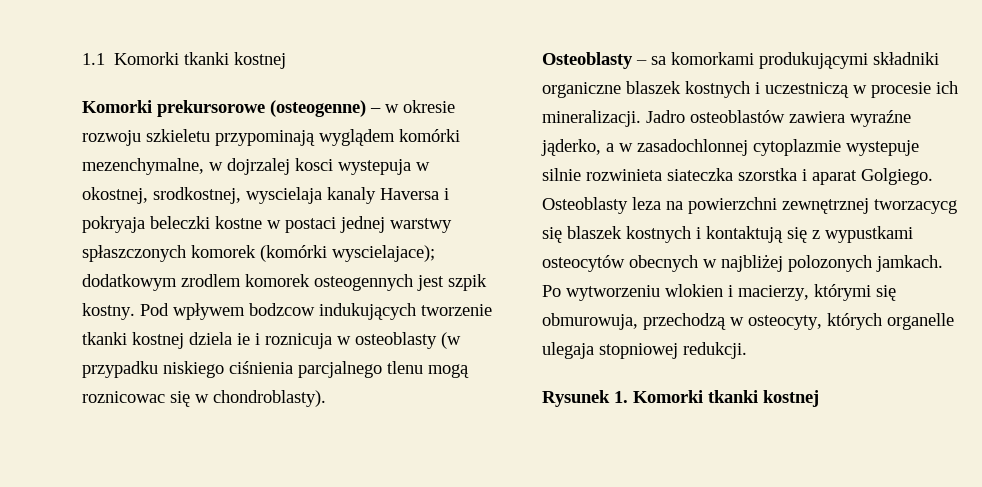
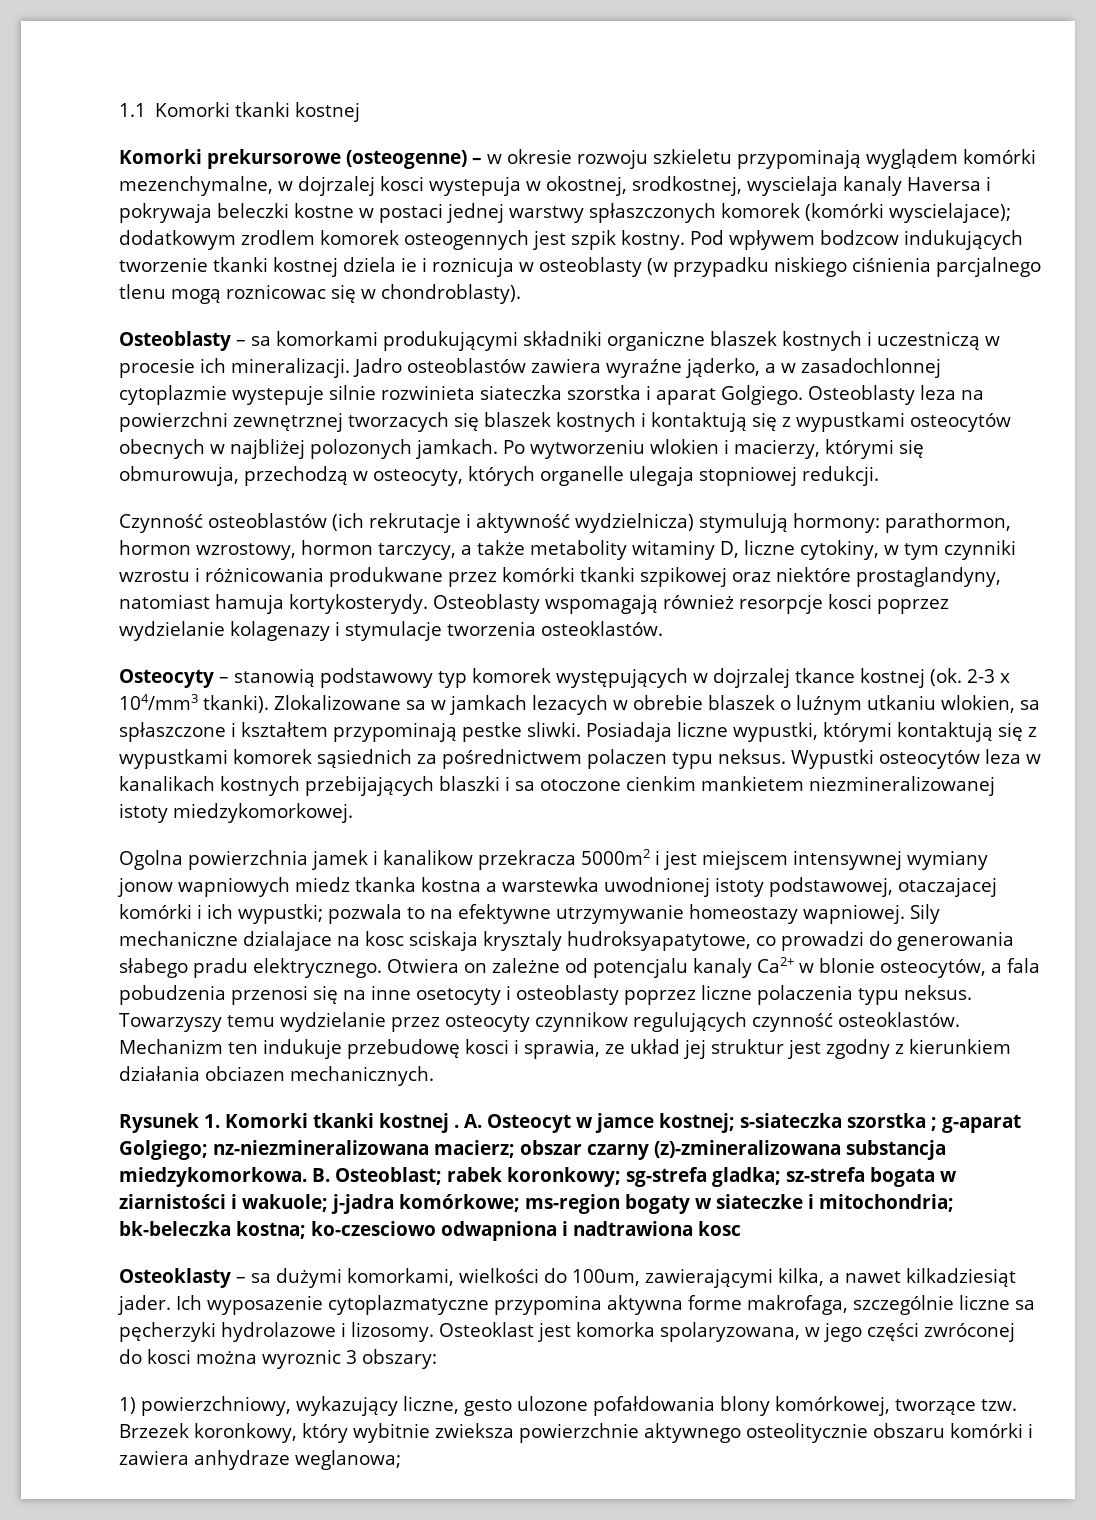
[82,216,145,233] pokryaja -> [119,203,212,223] pokrywaja
[874,199,957,214] tworzacycg -> [348,412,449,432] tworzacych
(747, 350) none -> [119,513,1011,533] [119,540,1016,560] [119,567,1001,587] [119,594,949,614] [119,621,663,641] [119,668,1010,688] [119,694,1040,715] [119,722,1037,742] [119,749,1041,769] [119,776,995,796] [119,803,353,823] [119,849,988,870] [117,877,997,897] [119,904,940,924] [119,931,1014,951] [119,957,1040,978] [119,985,972,1005] [119,1012,960,1032] [119,1039,1011,1059] [119,1066,434,1086] // Czynność osteoblastów (ich rekrutacje i aktywność wydzielnicza) stymulują hormony: parathormon, hormon wzrostowy, hormon tarczycy, a także metabolity witaminy D, liczne cytokiny, w tym czynniki wzrostu i różnicowania produkwane przez komórki tkanki szpikowej oraz niektóre prostaglandyny, natomiast hamuja kortykosterydy. Osteoblasty wspomagają również resorpcje kosci poprzez wydzielanie kolagenazy i stymulacje tworzenia osteoklastów. // Osteocyty – stanowią podstawowy typ komorek występujących w dojrzalej tkance kostnej (ok. 2-3 x 104/mm3 tkanki). Zlokalizowane sa w jamkach lezacych w obrebie blaszek o luźnym utkaniu wlokien, sa spłaszczone i kształtem przypominają pestke sliwki. Posiadaja liczne wypustki, którymi kontaktują się z wypustkami komorek sąsiednich za pośrednictwem polaczen typu neksus. Wypustki osteocytów leza w kanalikach kostnych przebijających blaszki i sa otoczone cienkim mankietem niezmineralizowanej istoty miedzykomorkowej. // Ogolna powierzchnia jamek i kanalikow przekracza 5000m2 i jest miejscem intensywnej wymiany jonow wapniowych miedz tkanka kostna a warstewka uwodnionej istoty podstawowej, otaczajacej komórki i ich wypustki; pozwala to na efektywne utrzymywanie homeostazy wapniowej. Sily mechaniczne dzialajace na kosc sciskaja krysztaly hudroksyapatytowe, co prowadzi do generowania słabego pradu elektrycznego. Otwiera on zależne od potencjalu kanaly Ca2+ w blonie osteocytów, a fala pobudzenia przenosi się na inne osetocyty i osteoblasty poprzez liczne polaczenia typu neksus. Towarzyszy temu wydzielanie przez osteocyty czynnikow regulujących czynność osteoklastów. Mechanizm ten indukuje przebudowę kosci i sprawia, ze układ jej struktur jest zgodny z kierunkiem działania obciazen mechanicznych.
(819, 398) none -> [454,1113,1021,1133] [119,1140,946,1160] [119,1167,957,1187] [119,1194,954,1214] [119,1221,741,1241] [119,1268,1016,1288] [117,1295,1035,1315] [119,1322,1015,1342] [119,1349,437,1369] [119,1396,1017,1416] [119,1423,1033,1443] [119,1450,401,1470] . A. Osteocyt w jamce kostnej; s-siateczka szorstka ; g-aparat Golgiego; nz-niezmineralizowana macierz; obszar czarny (z)-zmineralizowana substancja miedzykomorkowa. B. Osteoblast; rabek koronkowy; sg-strefa gladka; sz-strefa bogata w ziarnistości i wakuole; j-jadra komórkowe; ms-region bogaty w siateczke i mitochondria; bk-beleczka kostna; ko-czesciowo odwapniona i nadtrawiona kosc // Osteoklasty – sa dużymi komorkami, wielkości do 100um, zawierającymi kilka, a nawet kilkadziesiąt jader. Ich wyposazenie cytoplazmatyczne przypomina aktywna forme makrofaga, szczególnie liczne sa pęcherzyki hydrolazowe i lizosomy. Osteoklast jest komorka spolaryzowana, w jego części zwróconej do kosci można wyroznic 3 obszary: // 1) powierzchniowy, wykazujący liczne, gesto ulozone pofałdowania blony komórkowej, tworzące tzw. Brzezek koronkowy, który wybitnie zwieksza powierzchnie aktywnego osteolitycznie obszaru komórki i zawiera anhydraze weglanowa;

